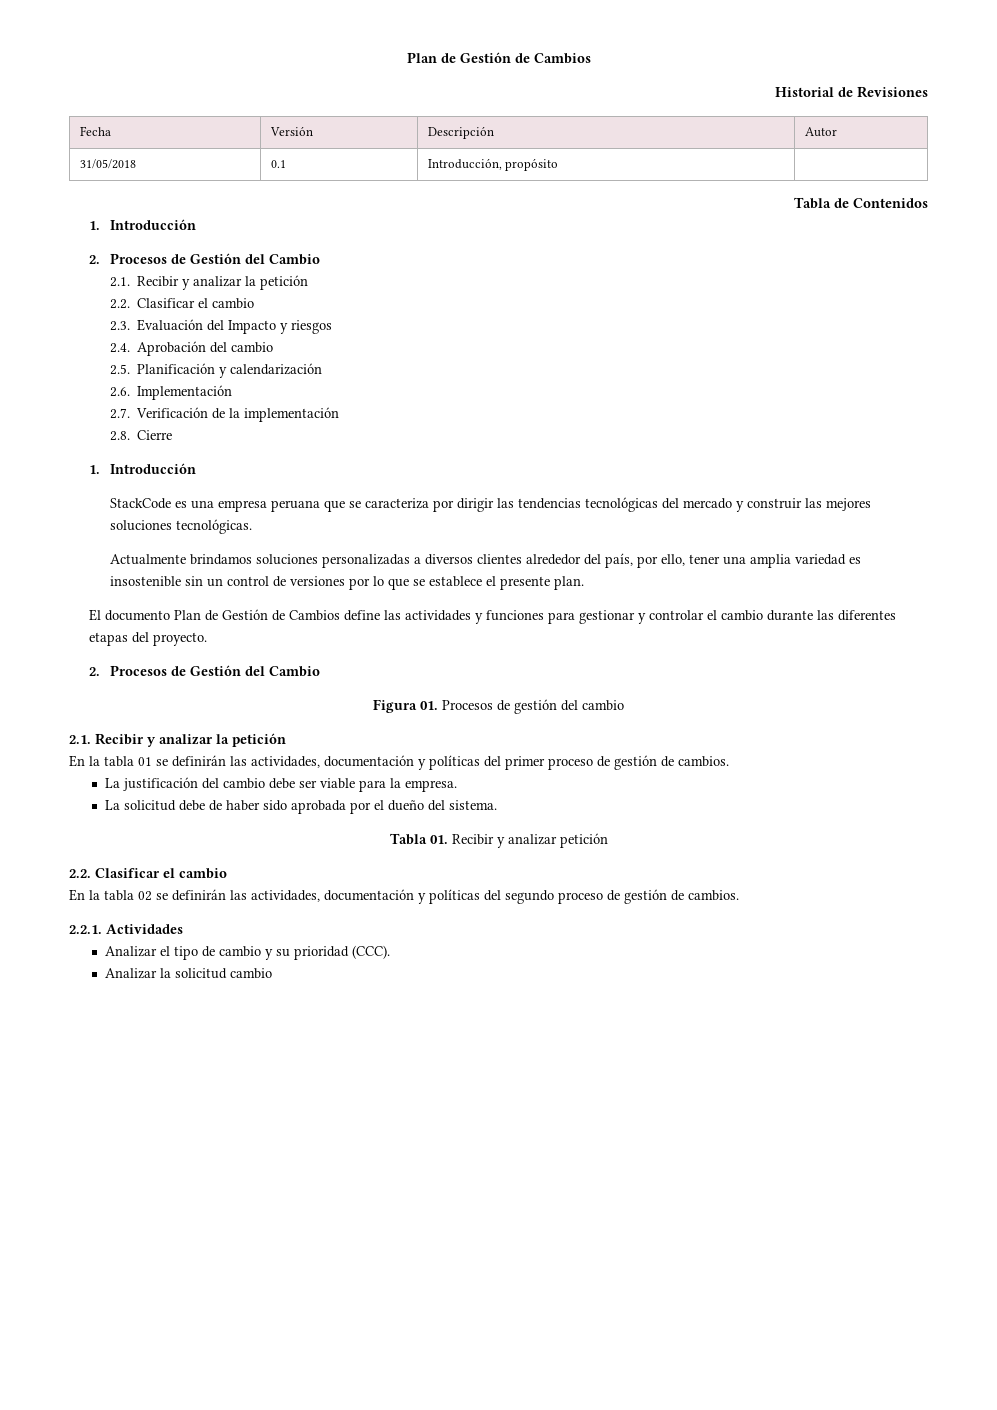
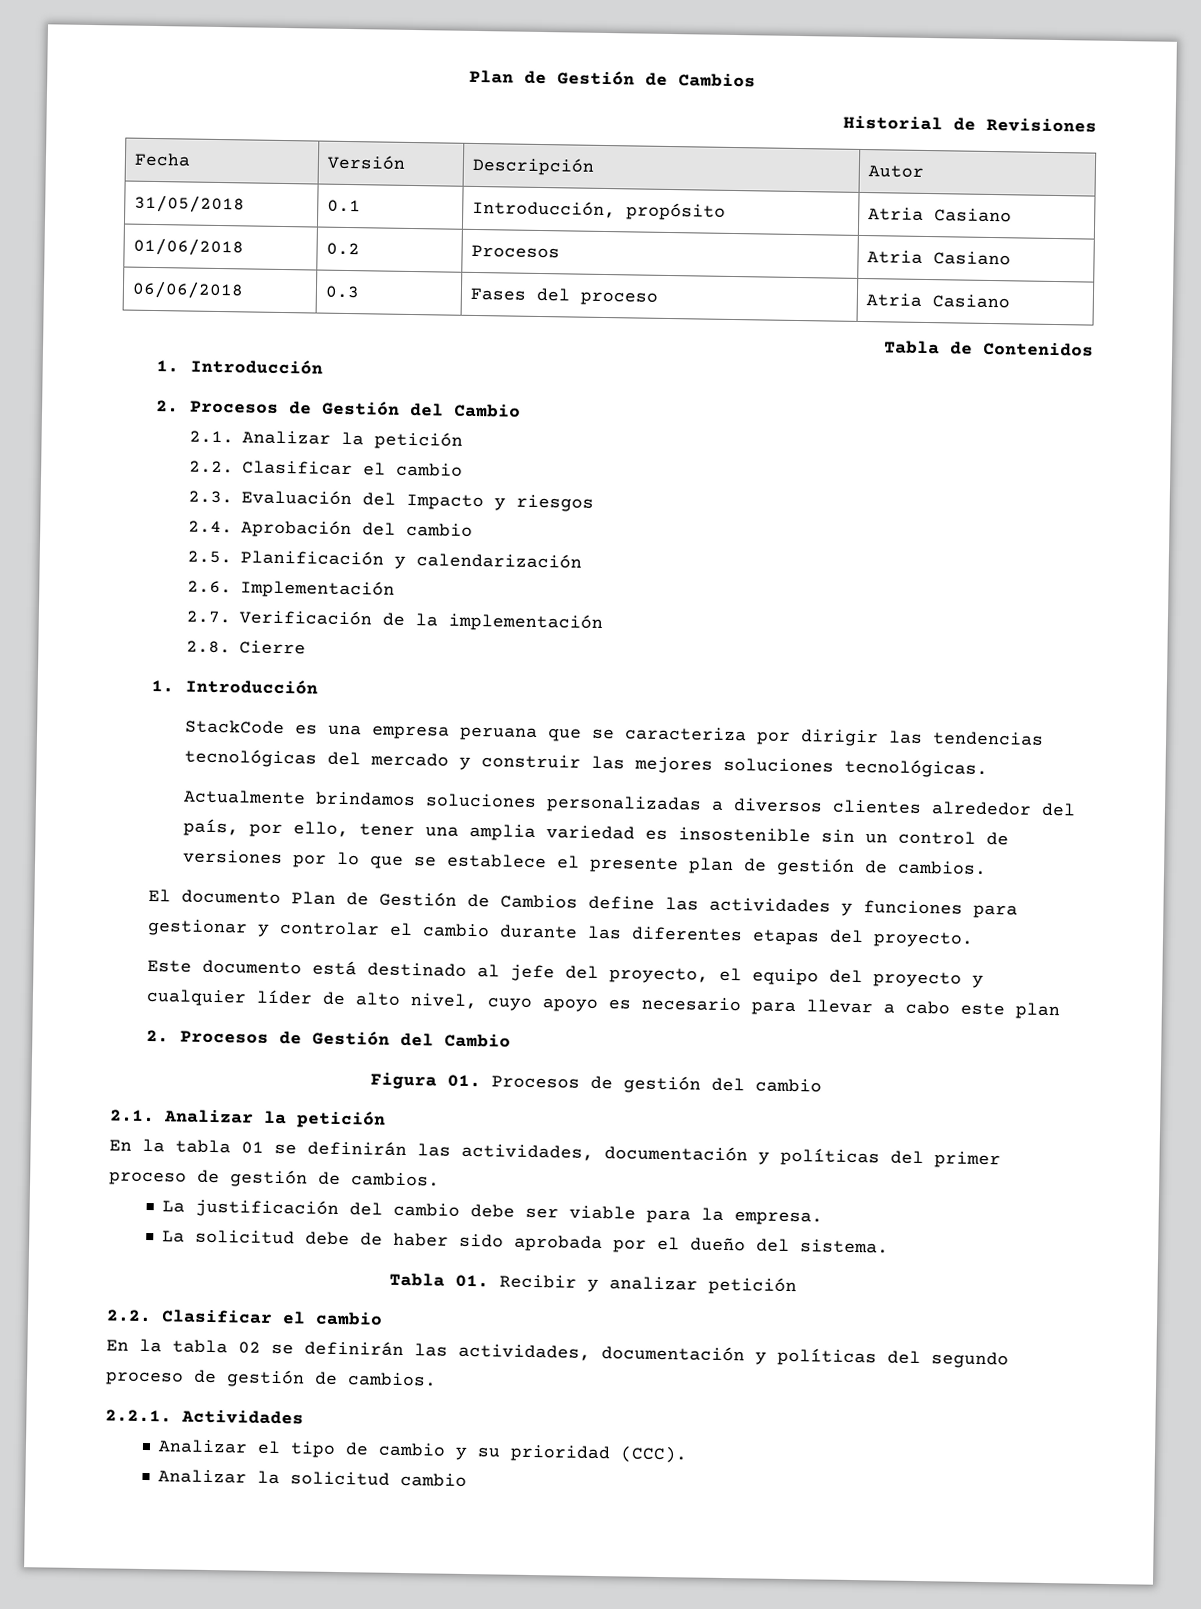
(559, 164) none -> [868,207,1013,223] [133,237,245,257] [326,242,361,256] [471,244,561,259] [867,250,1012,266] [132,280,245,300] [325,285,361,299] [470,287,659,306] [866,293,1011,309] Atria Casiano // 01/06/2018 | 0.2 | Procesos | Atria Casiano // 06/06/2018 | 0.3 | Fases del proceso | Atria Casiano
[137,276,243,290] Recibir y analizar -> [242,430,332,445] Analizar
[553,576,584,590] plan. -> [688,857,988,876] plan de gestión de cambios.
(208, 639) none -> [146,959,984,988] [145,988,1060,1020] // Este documento está destinado al jefe del proyecto, el equipo del proyecto y cualquier líder de alto nivel, cuyo apoyo es necesario para llevar a cabo este plan
[95,733,213,747] Recibir y analizar -> [164,1109,254,1124] Analizar

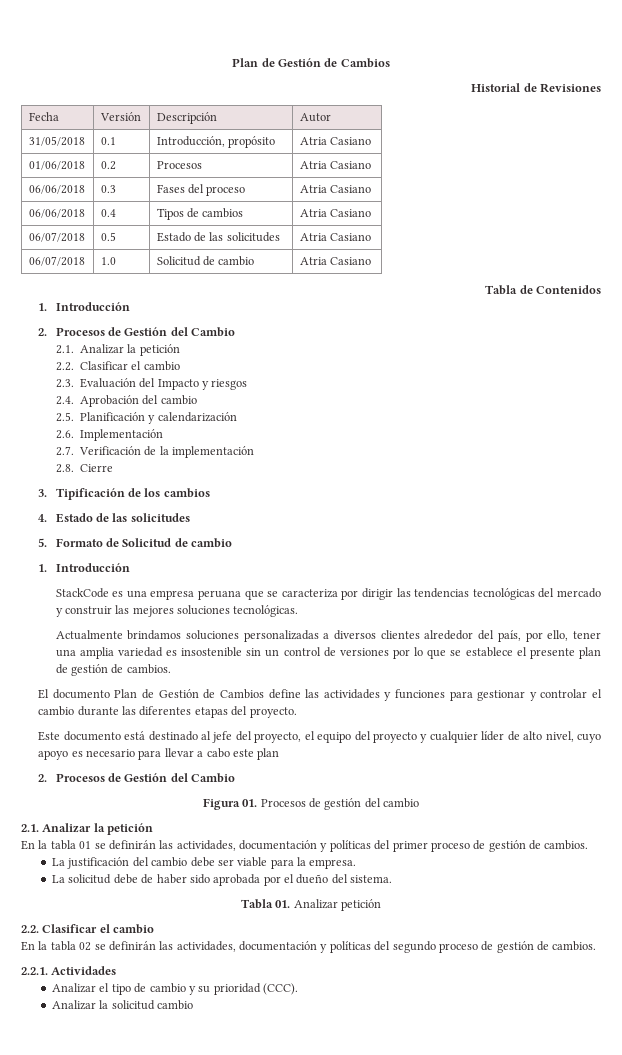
(1011, 301) none -> [28,209,85,218] [100,209,116,217] [156,208,244,220] [299,209,372,217] [28,232,85,242] [100,232,116,241] [156,232,280,242] [299,233,372,241] [28,256,85,266] [100,257,116,265] [156,256,255,266] [299,257,372,265] // 06/06/2018 | 0.4 | Tipos de cambios | Atria Casiano // 06/07/2018 | 0.5 | Estado de las solicitudes | Atria Casiano // 06/07/2018 | 1.0 | Solicitud de cambio | Atria Casiano
(307, 647) none -> [38,488,210,500] [38,513,190,523] [38,538,233,548] // 3. Tipificación de los cambios // 4. Estado de las solicitudes // 5. Formato de Solicitud de cambio
[499,1274,698,1293] Recibir y analizar -> [293,899,338,909] Analizar

